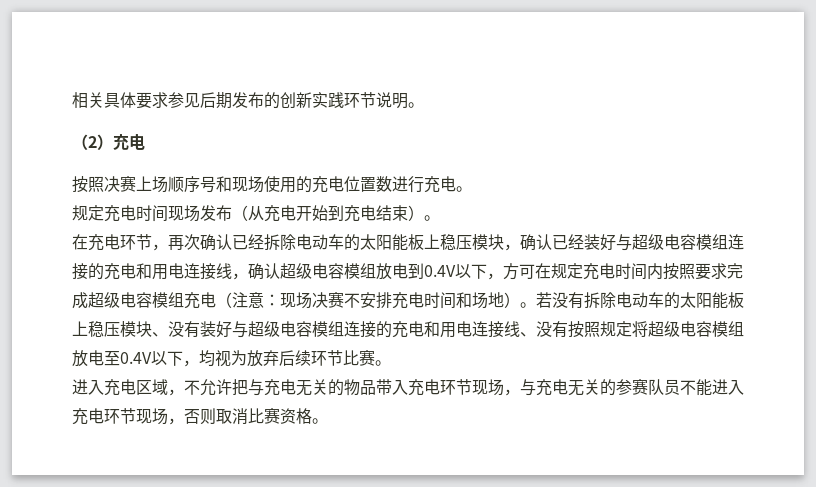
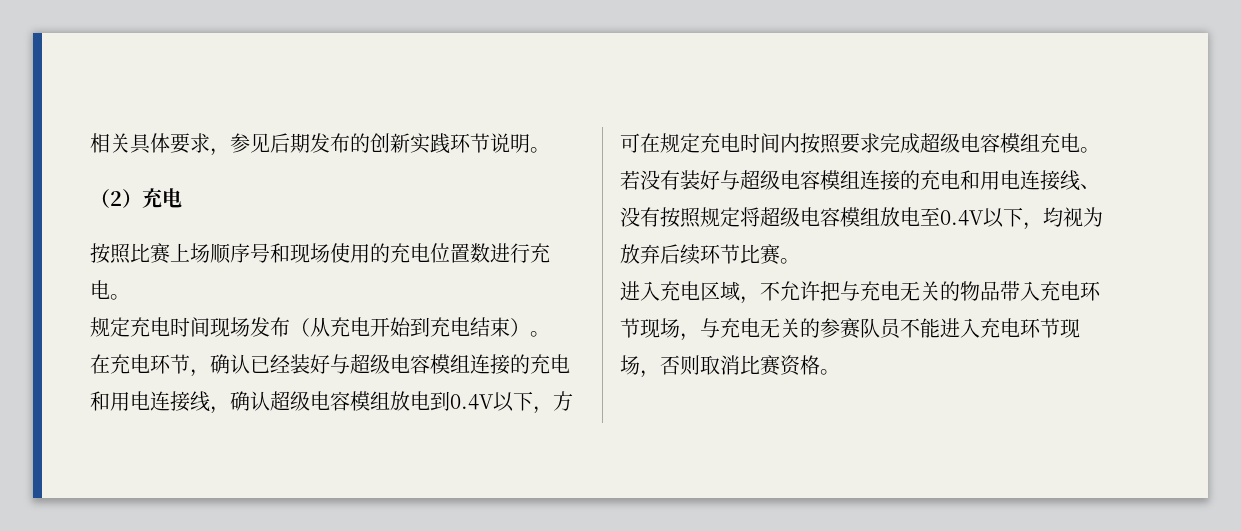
(168, 100) none -> [210,148,230,156] ，
[104,176,120,192] 决 -> [130,243,150,263] 比
[168,234,520,251] 再次确认已经拆除电动车的太阳能板上稳压模块， -> (210, 373) none
[216,291,744,309] [72,321,168,337] （注意：现场决赛不安排充电时间和场地）。若没有拆除电动车的太阳能板上稳压模块、 -> [1080,147,1100,153] [620,170,640,190] 。若

